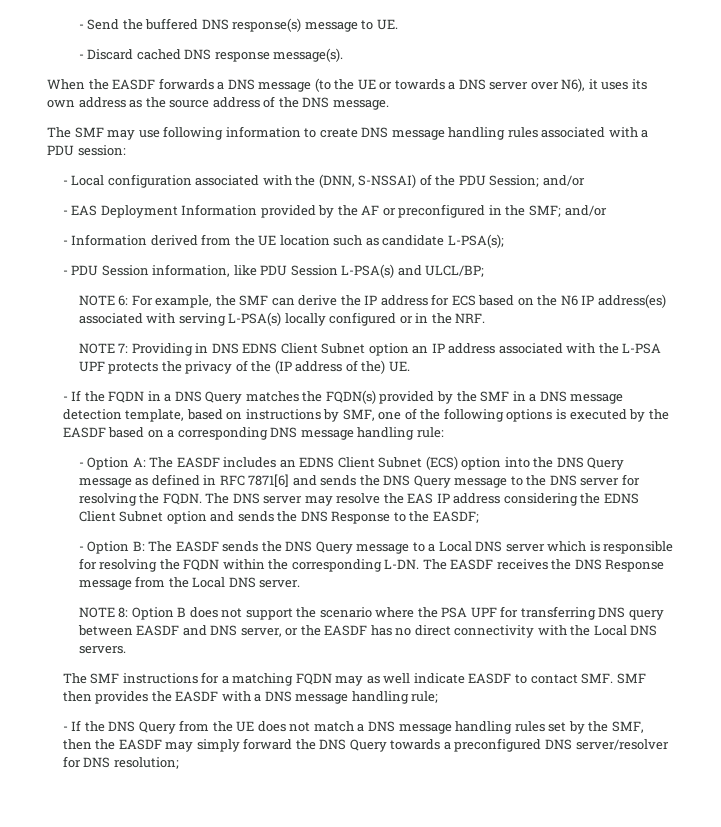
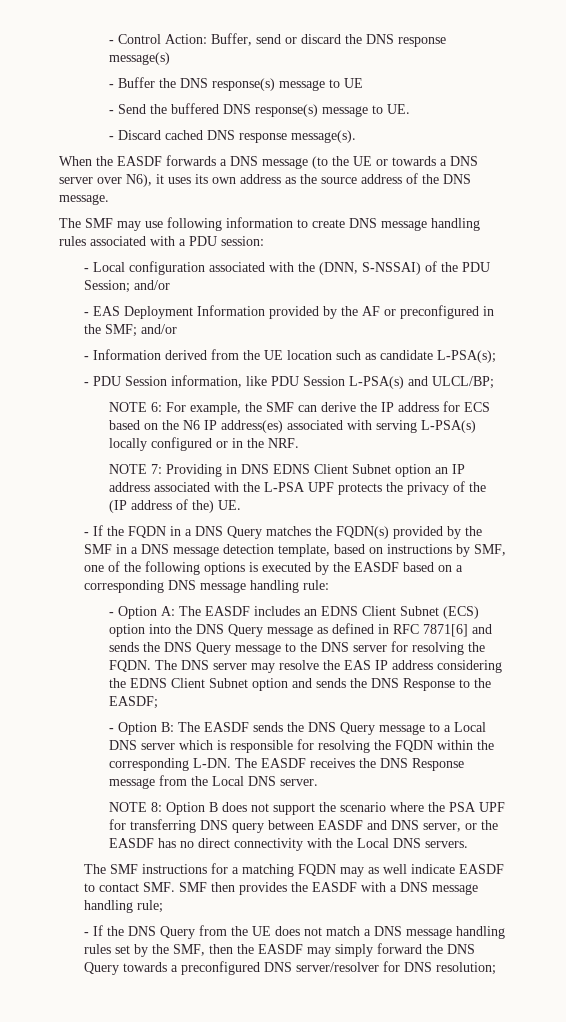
[78,24,84,29] - -> [108,33,446,47] [108,52,170,65] [108,77,363,91] [108,110,114,114] - Control Action: Buffer, send or discard the DNS response message(s) // - Buffer the DNS response(s) message to UE // -

